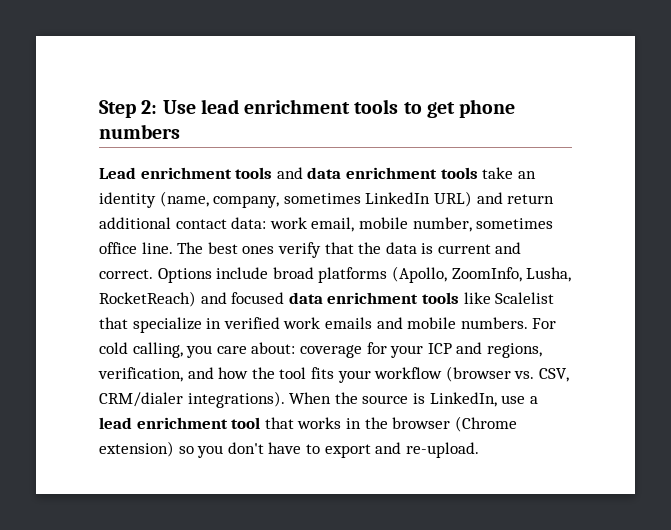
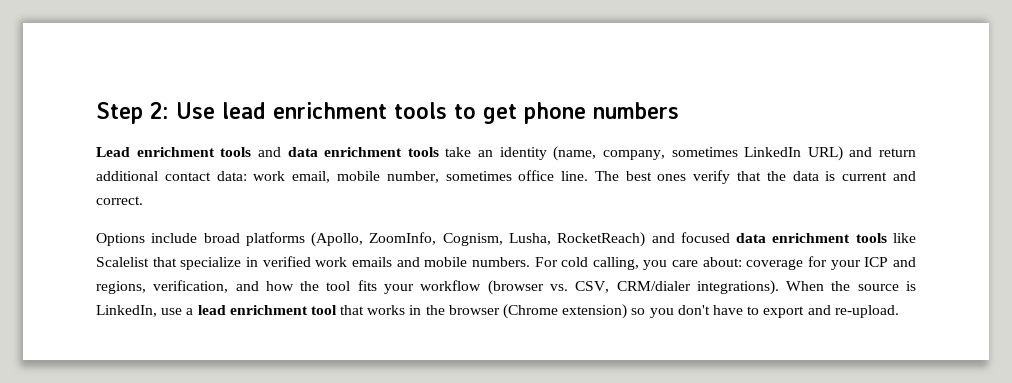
(153, 274) none -> (143, 200) //
(522, 274) none -> [442,233,503,246] Cognism,

